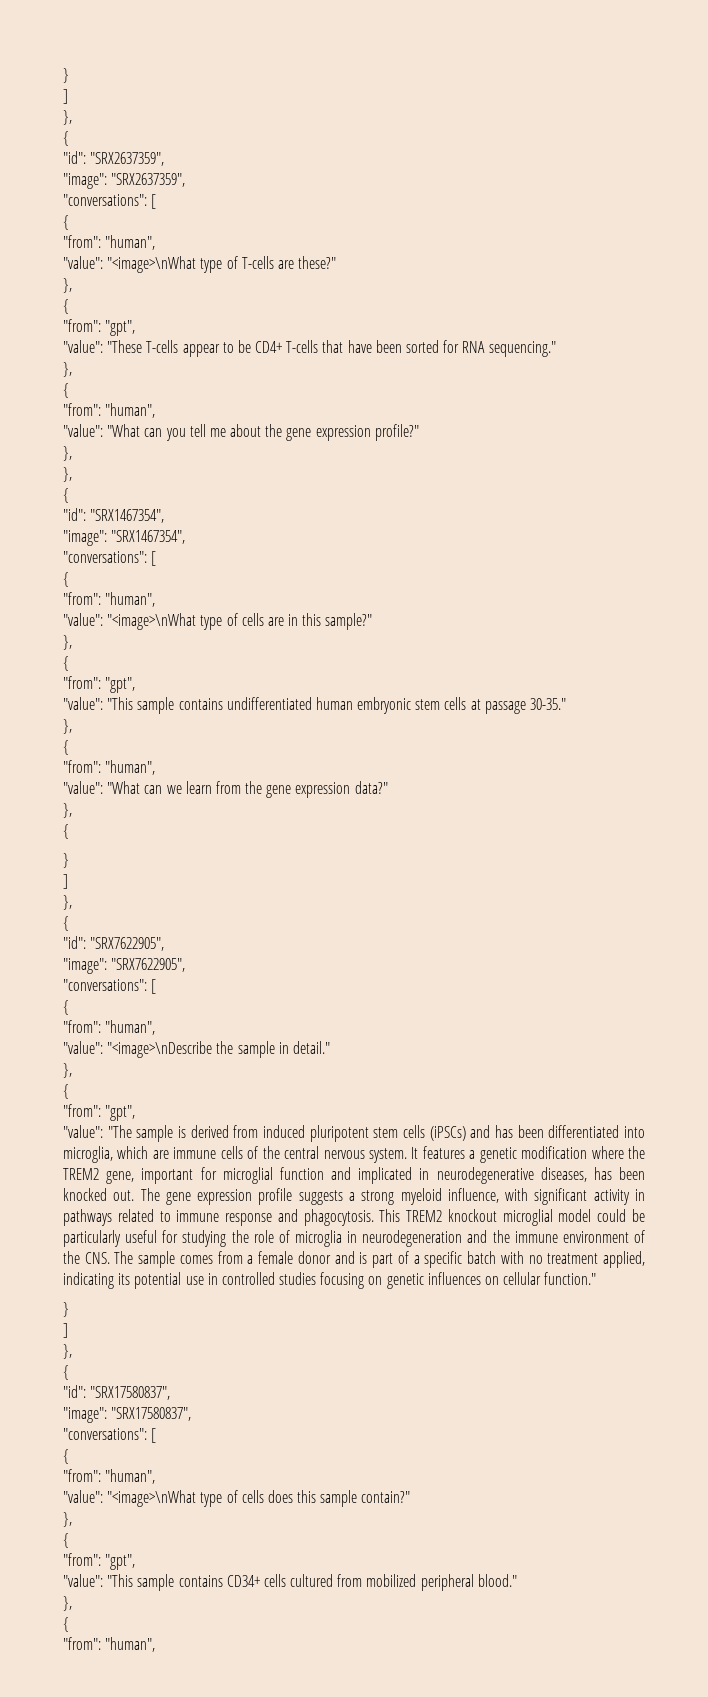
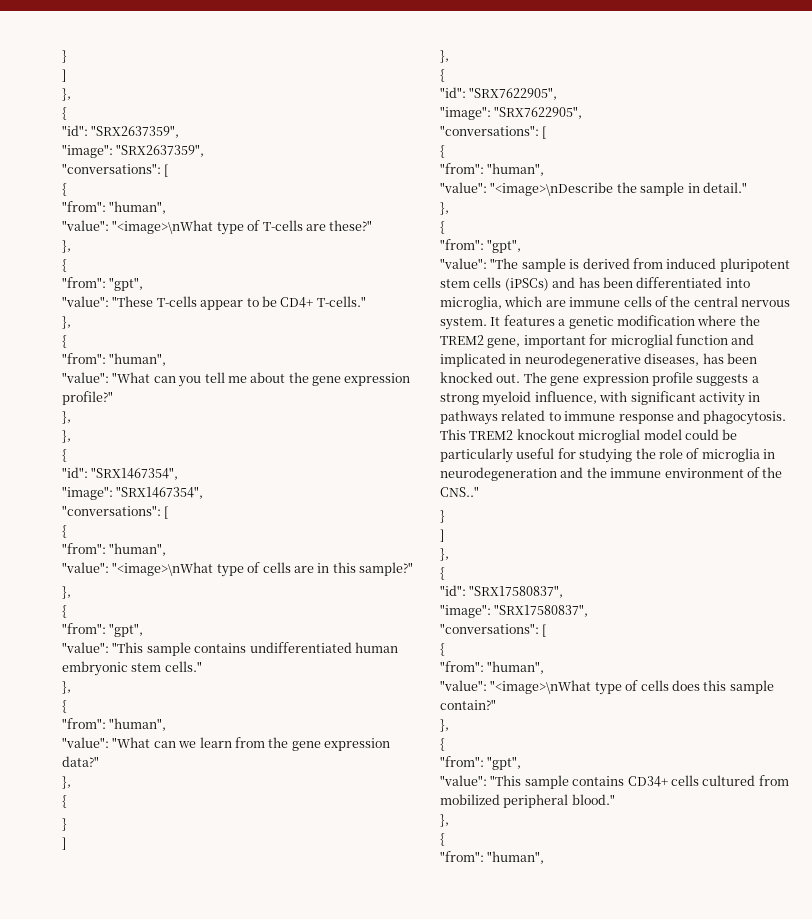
[286,340,556,357] T-cells that have been sorted for RNA sequencing." -> [316,296,366,307] T-cells."
[444,697,567,714] cells at passage 30-35." -> [164,661,202,672] cells."
[84,1251,646,1268] [63,1272,597,1289] CNS. The sample comes from a female donor and is part of a specific batch with no treatment applied, indicating its potential use in controlled studies focusing on genetic influences on cellular function." -> [440,486,479,497] CNS.."

